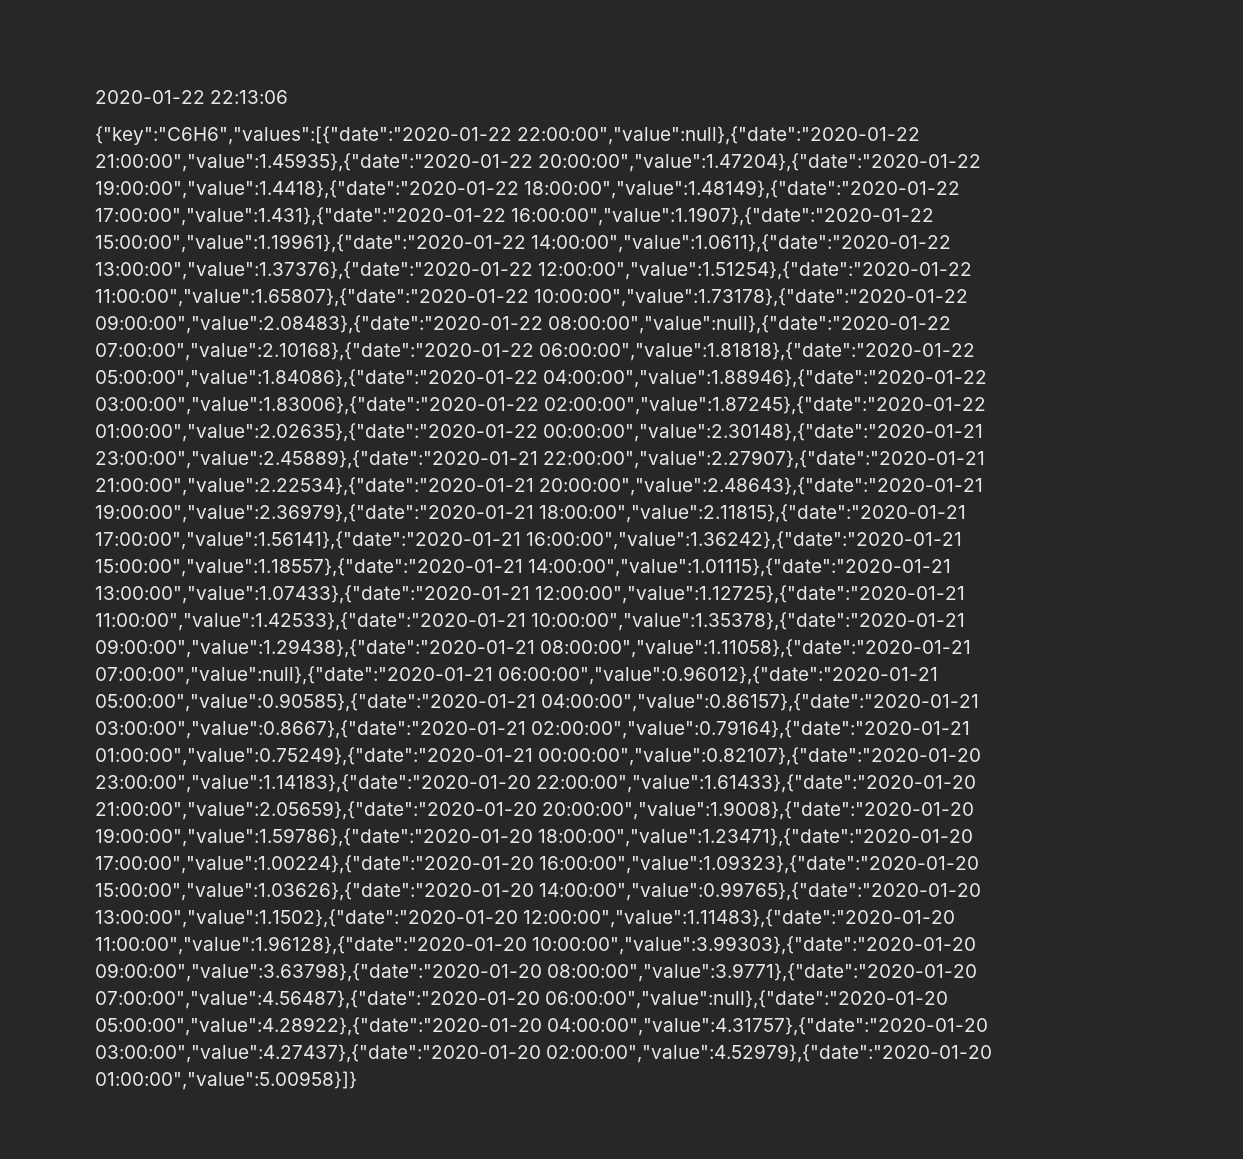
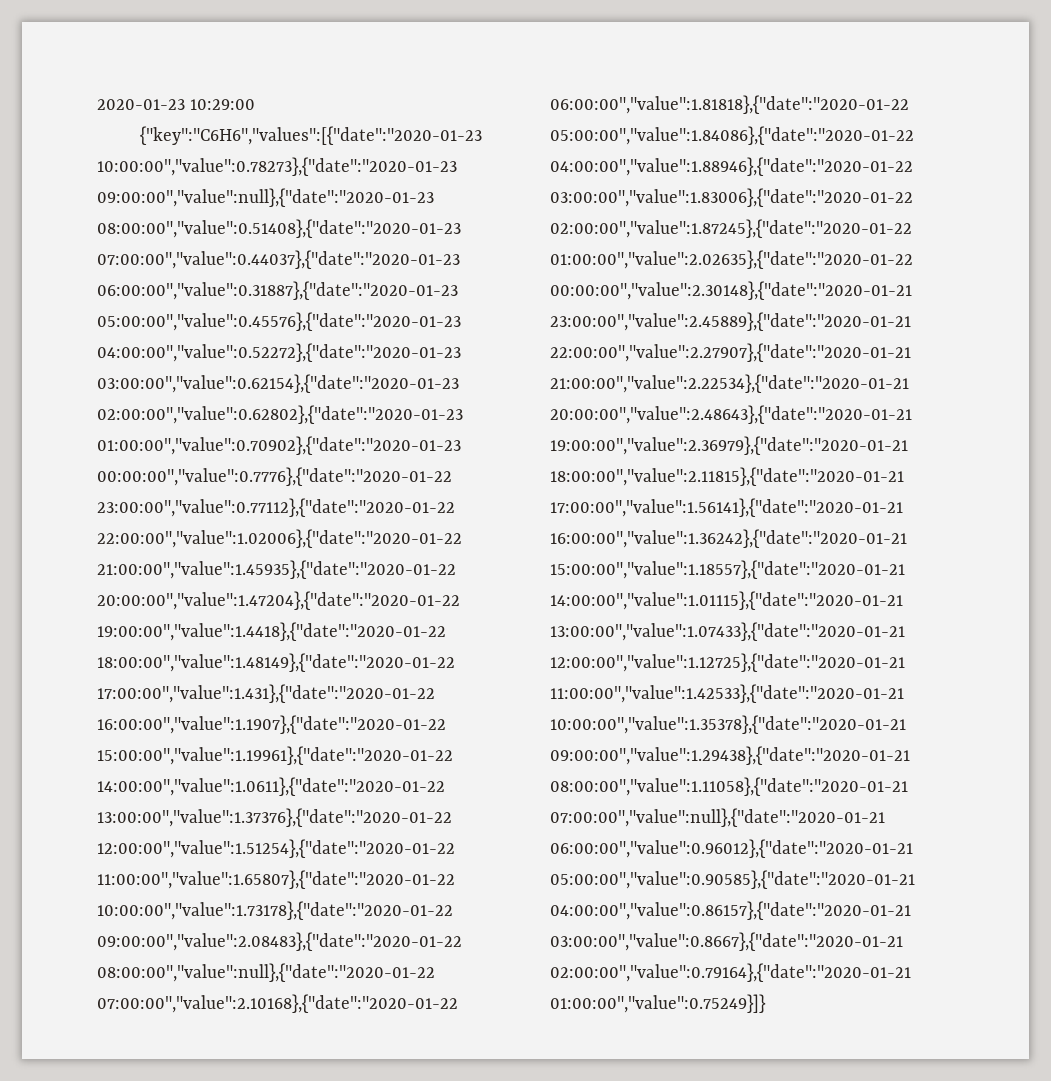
[95,90,289,104] [95,126,921,145] 2020-01-22 22:13:06 // {"key":"C6H6","values":[{"date":"2020-01-22 22:00:00","value":null},{"date":"2020-01-22 -> [97,99,256,110] [140,126,483,145] [97,157,457,176] [97,188,434,207] [97,219,461,238] [97,250,460,269] [97,281,458,300] [97,312,461,331] [97,343,461,362] [97,374,459,393] [97,405,463,424] [97,436,461,455] [97,467,452,486] [97,498,455,517] [97,529,462,548] 2020-01-23 10:29:00 // {"key":"C6H6","values":[{"date":"2020-01-23 10:00:00","value":0.78273},{"date":"2020-01-23 09:00:00","value":null},{"date":"2020-01-23 08:00:00","value":0.51408},{"date":"2020-01-23 07:00:00","value":0.44037},{"date":"2020-01-23 06:00:00","value":0.31887},{"date":"2020-01-23 05:00:00","value":0.45576},{"date":"2020-01-23 04:00:00","value":0.52272},{"date":"2020-01-23 03:00:00","value":0.62154},{"date":"2020-01-23 02:00:00","value":0.62802},{"date":"2020-01-23 01:00:00","value":0.70902},{"date":"2020-01-23 00:00:00","value":0.7776},{"date":"2020-01-22 23:00:00","value":0.77112},{"date":"2020-01-22 22:00:00","value":1.02006},{"date":"2020-01-22
[95,747,982,766] [95,774,977,793] [95,801,975,820] [95,828,974,847] [95,855,980,874] [95,882,982,901] [95,909,956,928] [95,936,977,955] [95,963,978,982] [95,990,949,1009] [95,1017,989,1036] [95,1044,993,1063] [95,1071,357,1090] 01:00:00","value":0.75249},{"date":"2020-01-21 00:00:00","value":0.82107},{"date":"2020-01-20 23:00:00","value":1.14183},{"date":"2020-01-20 22:00:00","value":1.61433},{"date":"2020-01-20 21:00:00","value":2.05659},{"date":"2020-01-20 20:00:00","value":1.9008},{"date":"2020-01-20 19:00:00","value":1.59786},{"date":"2020-01-20 18:00:00","value":1.23471},{"date":"2020-01-20 17:00:00","value":1.00224},{"date":"2020-01-20 16:00:00","value":1.09323},{"date":"2020-01-20 15:00:00","value":1.03626},{"date":"2020-01-20 14:00:00","value":0.99765},{"date":"2020-01-20 13:00:00","value":1.1502},{"date":"2020-01-20 12:00:00","value":1.11483},{"date":"2020-01-20 11:00:00","value":1.96128},{"date":"2020-01-20 10:00:00","value":3.99303},{"date":"2020-01-20 09:00:00","value":3.63798},{"date":"2020-01-20 08:00:00","value":3.9771},{"date":"2020-01-20 07:00:00","value":4.56487},{"date":"2020-01-20 06:00:00","value":null},{"date":"2020-01-20 05:00:00","value":4.28922},{"date":"2020-01-20 04:00:00","value":4.31757},{"date":"2020-01-20 03:00:00","value":4.27437},{"date":"2020-01-20 02:00:00","value":4.52979},{"date":"2020-01-20 01:00:00","value":5.00958}]} -> [550,994,766,1013] 01:00:00","value":0.75249}]}

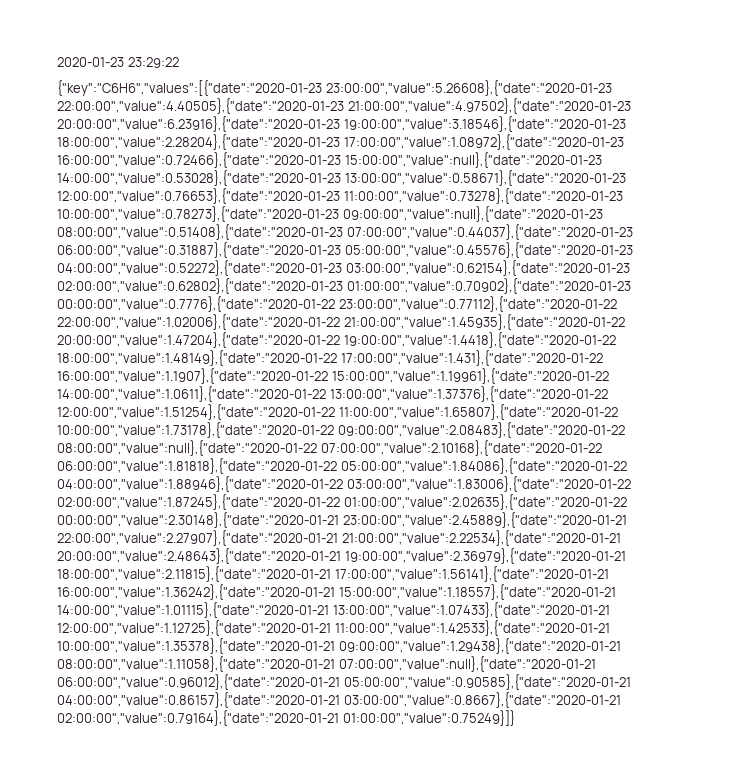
[190,99,256,110] 10:29:00 -> [127,57,179,68] 23:29:22
(483, 135) none -> [325,80,612,96] [57,98,631,114] [57,116,626,132] [57,134,624,150] [57,152,602,168] [57,170,626,186] [57,188,623,204] 23:00:00","value":5.26608},{"date":"2020-01-23 22:00:00","value":4.40505},{"date":"2020-01-23 21:00:00","value":4.97502},{"date":"2020-01-23 20:00:00","value":6.23916},{"date":"2020-01-23 19:00:00","value":3.18546},{"date":"2020-01-23 18:00:00","value":2.28204},{"date":"2020-01-23 17:00:00","value":1.08972},{"date":"2020-01-23 16:00:00","value":0.72466},{"date":"2020-01-23 15:00:00","value":null},{"date":"2020-01-23 14:00:00","value":0.53028},{"date":"2020-01-23 13:00:00","value":0.58671},{"date":"2020-01-23 12:00:00","value":0.76653},{"date":"2020-01-23 11:00:00","value":0.73278},{"date":"2020-01-23

